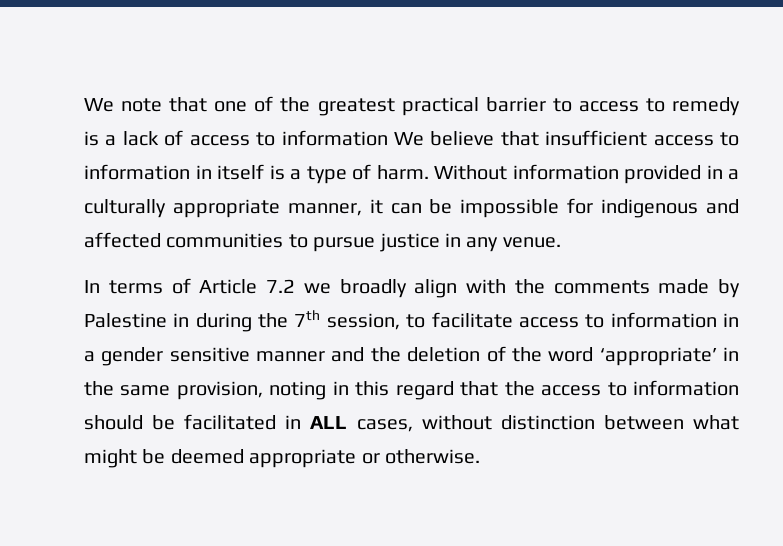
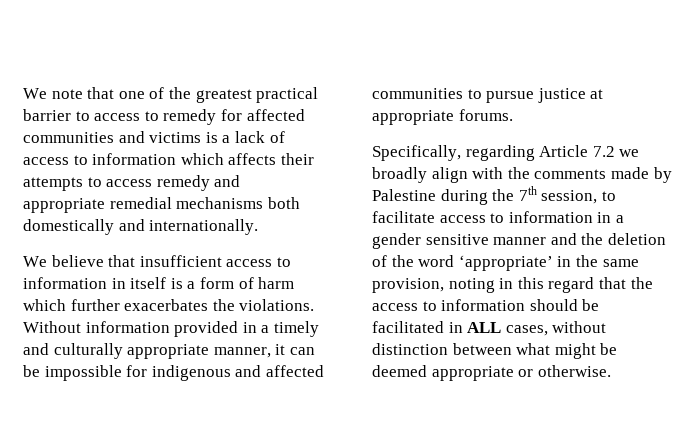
(740, 106) none -> [220,109,305,121] [23,131,202,143] for affected communities and victims
(388, 138) none -> [180,153,314,165] [23,175,241,191] [23,197,300,213] [23,219,259,235] which affects their attempts to access remedy and appropriate remedial mechanisms both domestically and internationally. //
[306,164,429,184] type of harm. -> [199,277,295,289] [23,299,315,311] form of harm which further exacerbates the violations.
(739, 174) none -> [273,321,319,337] [23,343,49,355] timely and
[445,233,561,252] [84,278,191,294] in any venue. // In terms of -> [590,89,604,99] [372,109,513,125] [372,145,535,161] at appropriate forums. // Specifically, regarding
[173,313,190,327] in -> (436, 195) none

